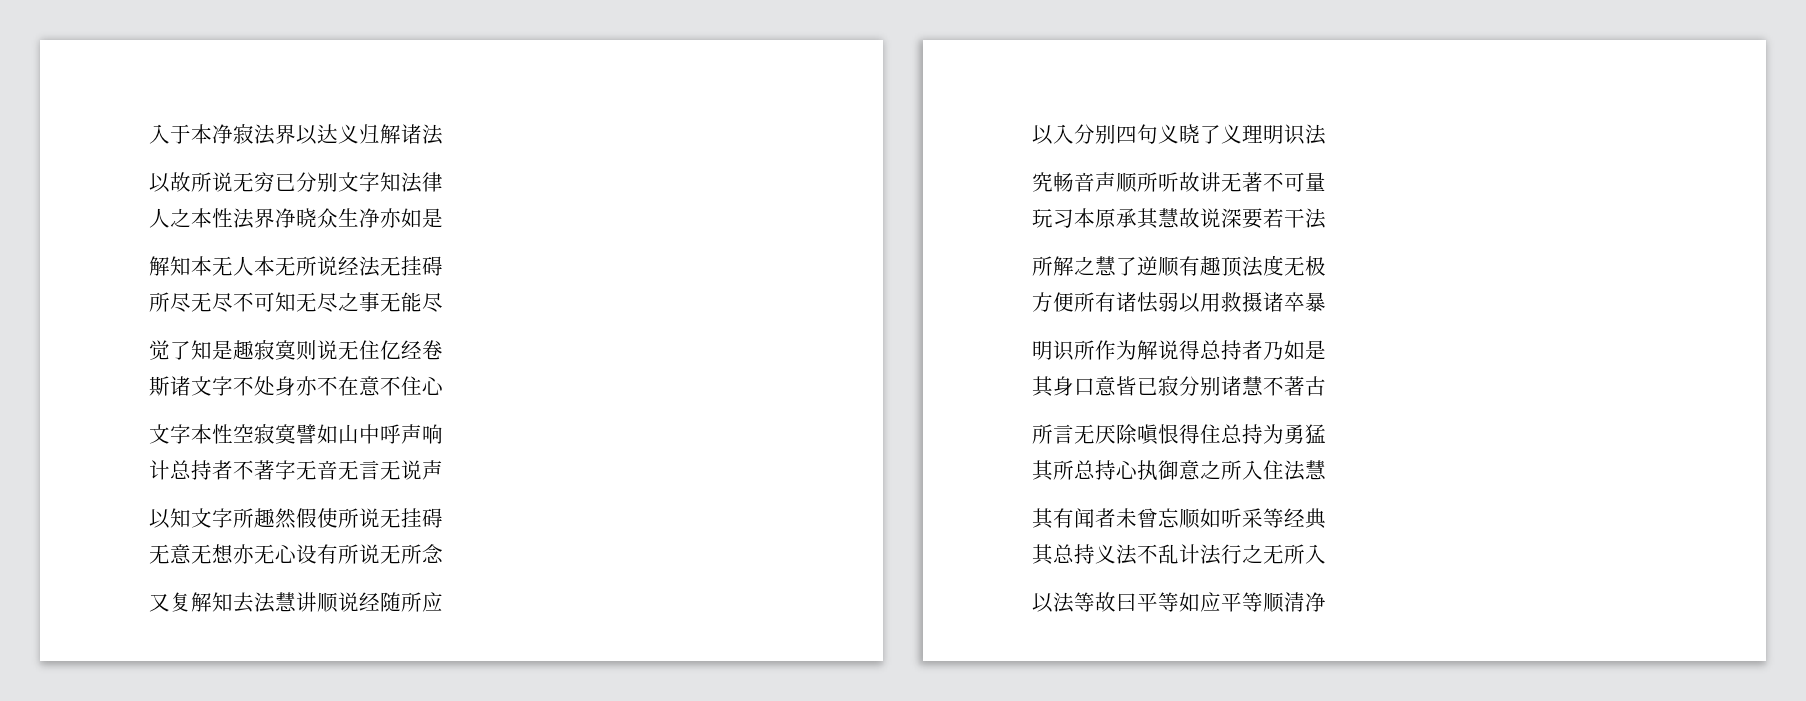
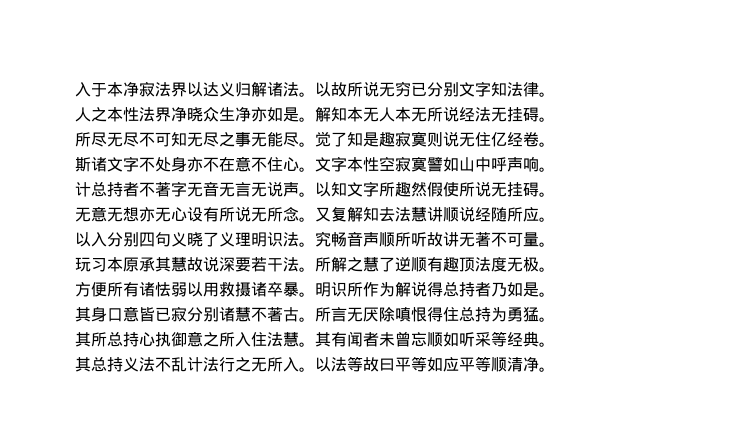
(443, 134) // -> [299,92,315,97] 。
(443, 182) none -> [539,92,555,97] 。
(443, 218) // -> [299,117,315,122] 。
(443, 266) none -> [539,117,555,122] 。
(443, 303) // -> [299,142,315,147] 。
(443, 350) none -> [539,142,555,147] 。
(444, 385) // -> [299,167,315,172] 。
(443, 434) none -> [539,167,555,172] 。
(443, 470) // -> [299,192,315,197] 。
(443, 518) none -> [539,192,555,197] 。
(443, 553) // -> [299,217,315,222] 。
(443, 602) none -> [539,217,555,222] 。
(1326, 134) // -> [299,242,315,247] 。
(1326, 181) none -> [539,242,555,247] 。
(1326, 218) // -> [299,267,315,272] 。
(1326, 266) none -> [539,267,555,272] 。
(1326, 302) // -> [299,292,315,297] 。
(1326, 350) none -> [539,292,555,297] 。
(1326, 386) // -> [299,317,315,322] 。
(1326, 434) none -> [539,317,555,322] 。
(1326, 470) // -> [299,342,315,347] 。
(1327, 518) none -> [539,342,555,347] 。
(1326, 554) // -> [299,367,315,372] 。
(1326, 602) none -> [539,367,555,372] 。

